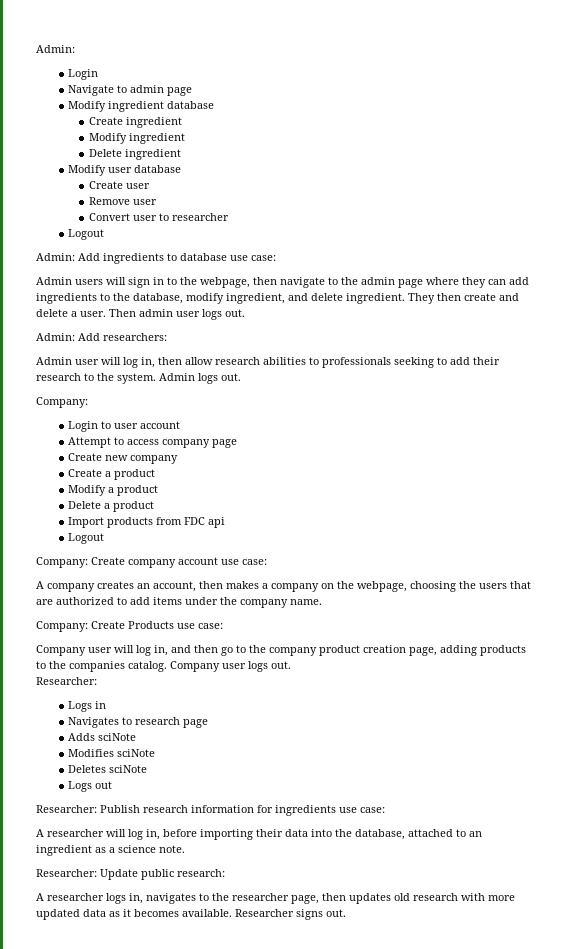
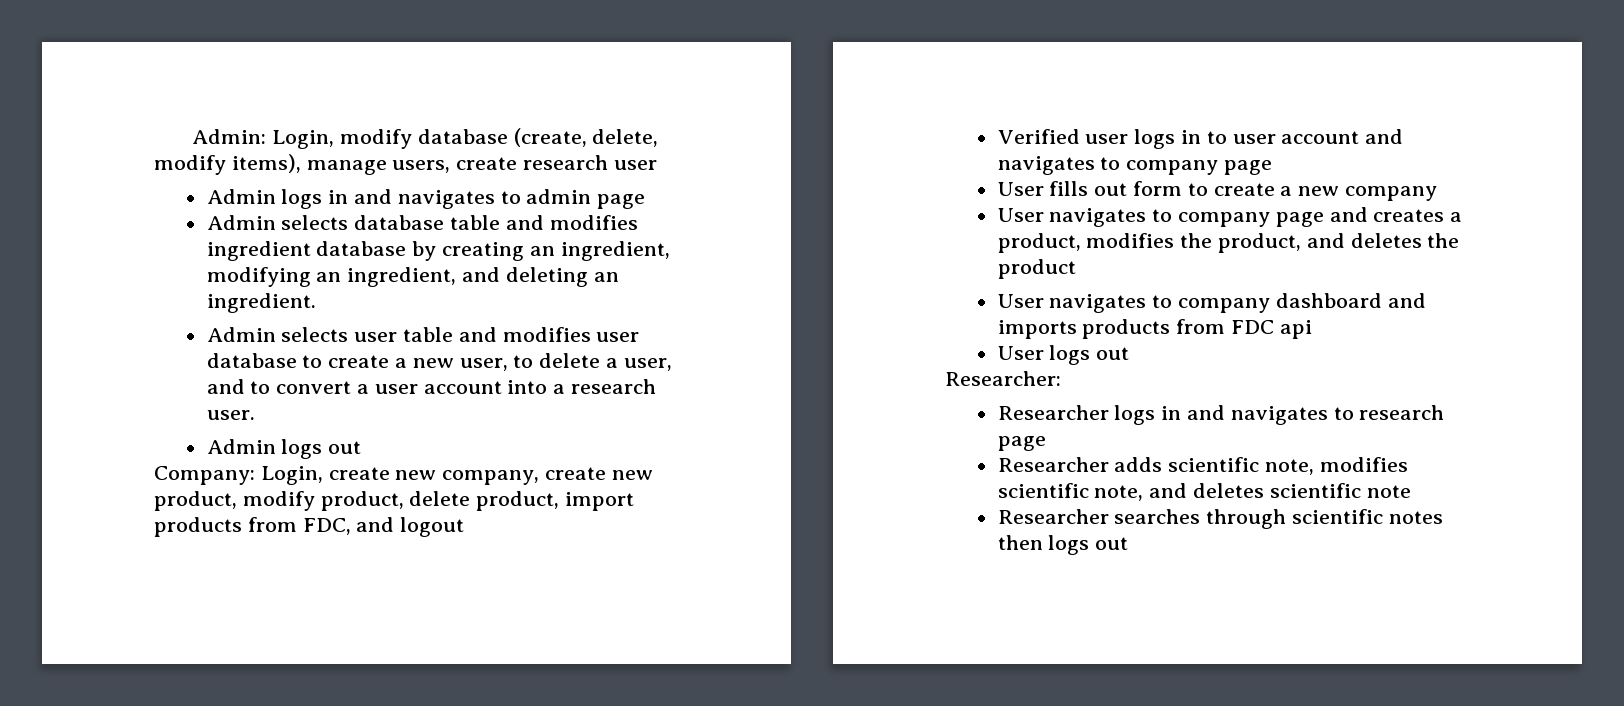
[36,45,75,53] [68,69,99,80] [68,85,193,96] [68,101,215,112] [88,117,182,128] [88,133,185,144] [88,149,181,160] [68,165,182,176] [88,181,150,189] [88,197,157,205] [88,213,229,221] [68,229,105,240] [36,253,276,264] [36,277,529,288] [36,293,519,304] [36,309,245,320] [36,333,167,341] [36,357,500,368] [36,373,241,384] [36,397,88,408] [68,421,99,432] Admin: // Login // Navigate to admin page // Modify ingredient database // Create ingredient // Modify ingredient // Delete ingredient // Modify user database // Create user // Remove user // Convert user to researcher // Logout // Admin: Add ingredients to database use case: // Admin users will sign in to the webpage, then navigate to the admin page where they can add ingredients to the database, modify ingredient, and delete ingredient. They then create and delete a user. Then admin user logs out. // Admin: Add researchers: // Admin user will log in, then allow research abilities to professionals seeking to add their research to the system. Admin logs out. // Company: // Login -> [192,128,659,149] [154,154,657,175] [206,189,646,209] [206,215,638,230] [206,241,670,261] [206,267,619,287] [206,293,316,313] [206,327,640,342] [206,353,672,371] [206,379,657,394] [206,410,255,420] [206,439,362,459] [154,466,653,485] [154,491,635,511] [154,517,465,537] [997,129,1201,149] Admin: Login, modify database (create, delete, modify items), manage users, create research user // Admin logs in and navigates to admin page // Admin selects database table and modifies ingredient database by creating an ingredient, modifying an ingredient, and deleting an ingredient. // Admin selects user table and modifies user database to create a new user, to delete a user, and to convert a user account into a research user. // Admin logs out // Company: Login, create new company, create new product, modify product, delete product, import products from FDC, and logout // Verified user logs in
[68,437,160,448] // Attempt to access -> [1365,129,1404,144] [997,156,1121,175] and navigates to
[68,453,179,464] [68,469,156,480] [68,485,159,496] [68,501,155,512] [68,517,226,528] [68,533,105,544] [36,557,267,568] [36,581,531,592] [36,597,322,608] [36,621,223,632] [36,645,526,656] [36,661,291,672] Create new company // Create a product // Modify a product // Delete a product // Import products from FDC api // Logout // Company: Create company account use case: // A company creates an account, then makes a company on the webpage, choosing the users that are authorized to add items under the company name. // Company: Create Products use case: // Company user will log in, and then go to the company product creation page, adding products to the companies catalog. Company user logs out. -> [997,181,1438,201] [997,207,1463,227] [997,233,1460,253] [997,259,1076,279] [997,293,1426,313] [997,319,1312,339] [997,345,1130,365] User fills out form to create a new company // User navigates to company page and creates a product, modifies the product, and deletes the product // User navigates to company dashboard and imports products from FDC api // User logs out
[68,701,107,712] [68,717,120,728] Logs in // Navigates -> [997,405,1328,425] Researcher logs in and navigates
[68,733,137,741] [68,749,156,757] [68,765,148,773] [68,781,113,792] [36,805,385,816] [36,829,482,840] [36,845,185,856] [36,869,225,880] [36,893,515,904] [36,909,346,920] Adds sciNote // Modifies sciNote // Deletes sciNote // Logs out // Researcher: Publish research information for ingredients use case: // A researcher will log in, before importing their data into the database, attached to an ingredient as a science note. // Researcher: Update public research: // A researcher logs in, navigates to the researcher page, then updates old research with more updated data as it becomes available. Researcher signs out. -> [997,457,1408,475] [997,483,1411,501] [997,509,1443,529] [997,535,1129,555] Researcher adds scientific note, modifies scientific note, and deletes scientific note // Researcher searches through scientific notes then logs out

